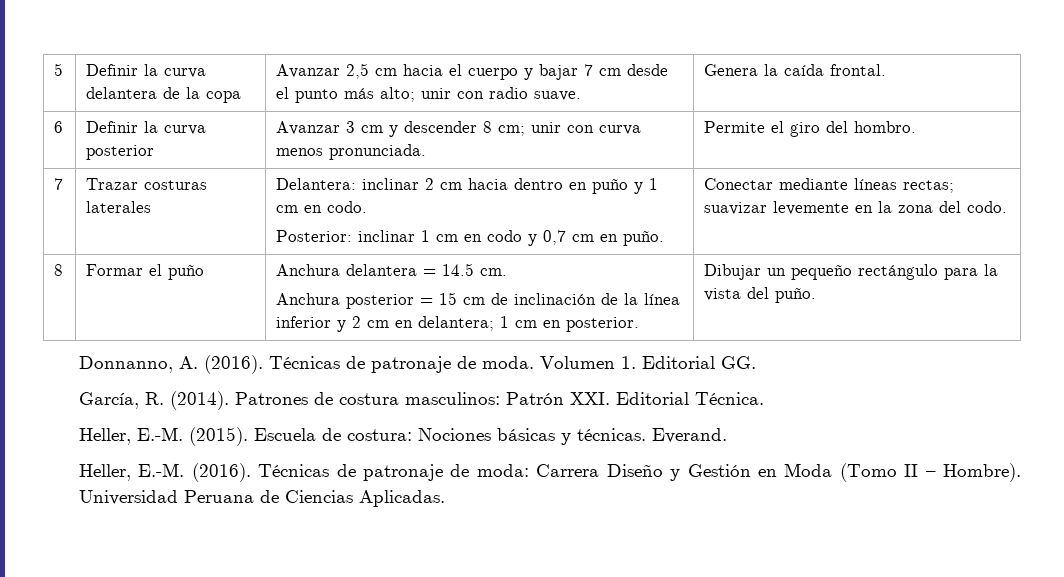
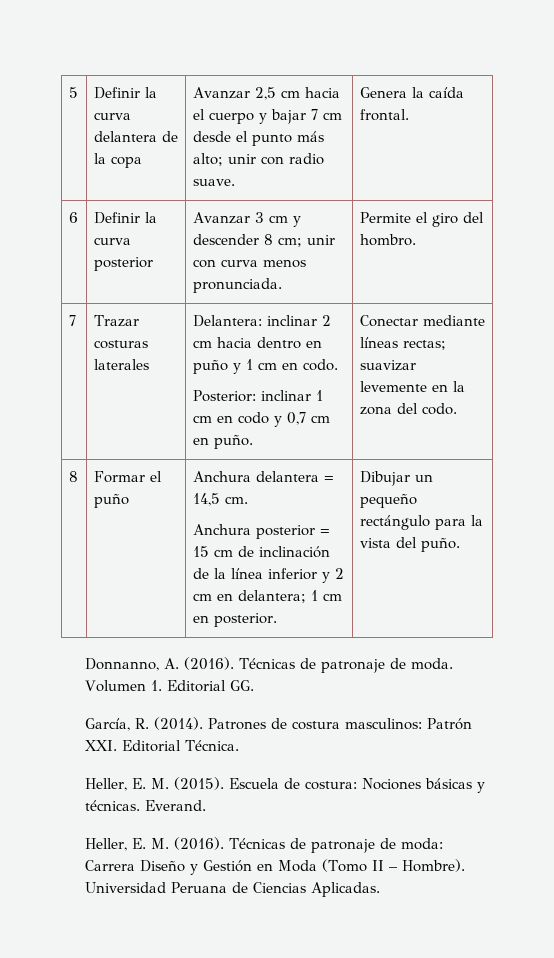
[442,263,475,276] 14.5 -> [192,493,220,506] 14,5
[137,427,184,441] E.-M. -> [132,778,170,789] E. M.
[138,463,185,477] E.-M. -> [132,838,170,849] E. M.

